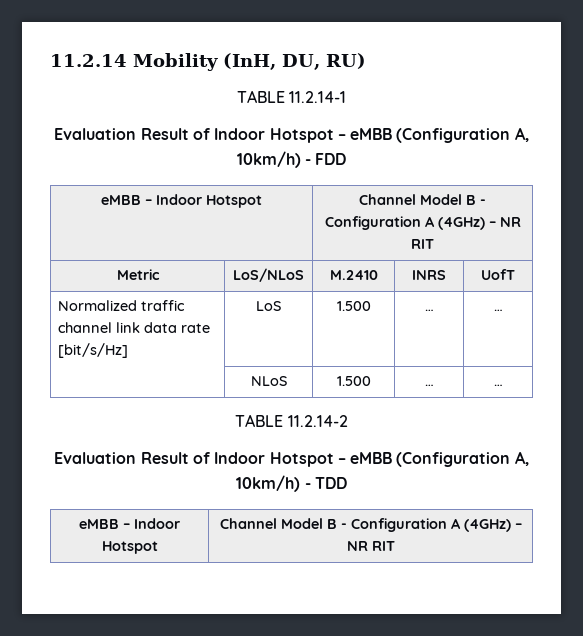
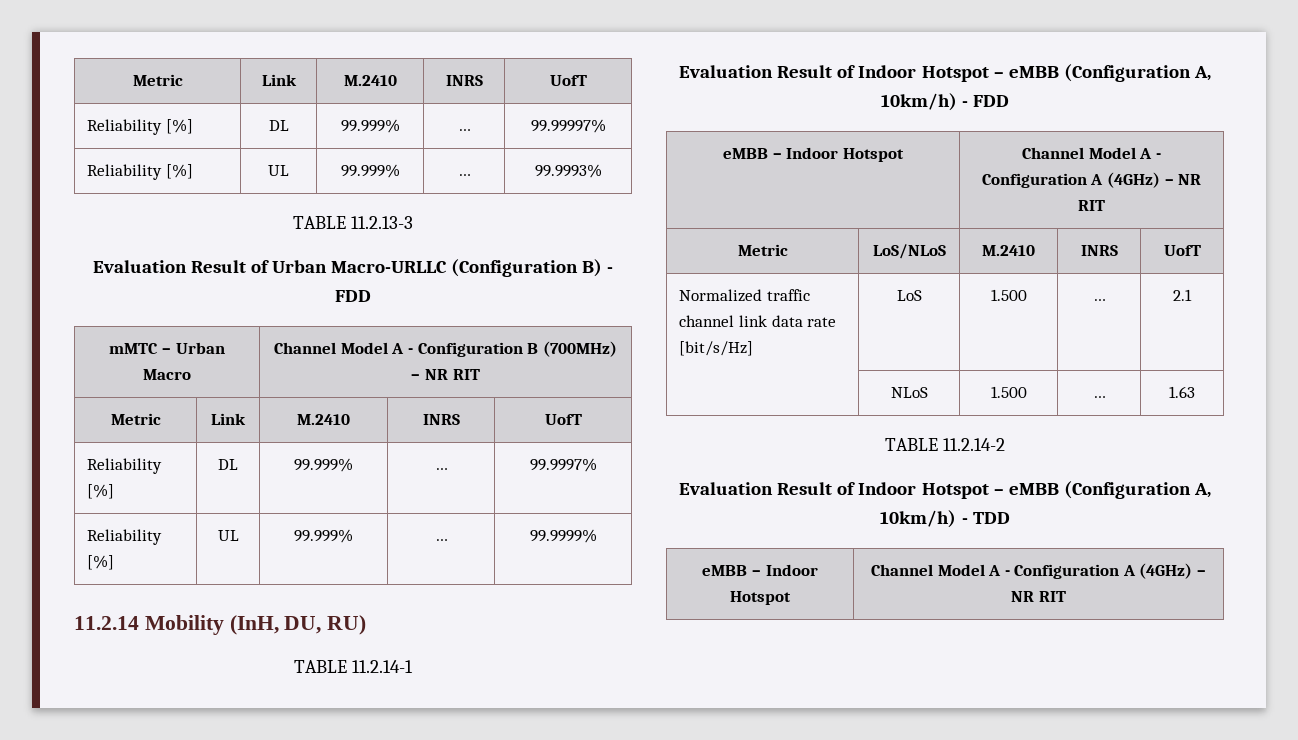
(50, 60) none -> [132,74,183,86] [261,74,297,86] [343,75,397,86] [445,75,483,86] [549,75,587,86] [87,119,194,135] [268,120,289,131] [340,119,400,133] [457,129,471,131] [530,119,606,133] [87,164,194,180] [268,165,289,176] [340,164,400,178] [457,174,471,176] [534,164,602,178] [292,216,414,229] [92,259,614,277] [335,290,371,302] [109,342,225,354] [143,369,191,380] [274,341,617,357] [411,369,480,380] [110,413,161,425] [211,413,246,425] [297,414,350,425] [422,414,460,425] [544,414,582,425] [87,458,163,474] [87,484,115,499] [218,459,239,470] [294,458,353,472] [434,468,448,470] [529,458,597,472] [87,529,163,545] [87,555,115,570] [217,530,239,541] [294,529,353,543] [434,539,448,541] [529,529,597,543] Metric | Link | M.2410 | INRS | UofT // Reliability [%] | DL | 99.999% | … | 99.99997% // Reliability [%] | UL | 99.999% | … | 99.9993% // TABLE 11.2.13-3 // Evaluation Result of Urban Macro-URLLC (Configuration B) - FDD // mMTC – Urban Macro | Channel Model A - Configuration B (700MHz) – NR RIT // Metric | Link | M.2410 | INRS | UofT // Reliability [%] | DL | 99.999% | … | 99.9997% // Reliability [%] | UL | 99.999% | … | 99.9999% //
[466,195,476,205] B -> [1139,148,1153,159] A
[493,309,503,311] … -> [1173,289,1192,301] 2.1
[493,384,503,386] … -> [1169,386,1195,398] 1.63
[326,519,337,529] B -> [988,565,1002,576] A

